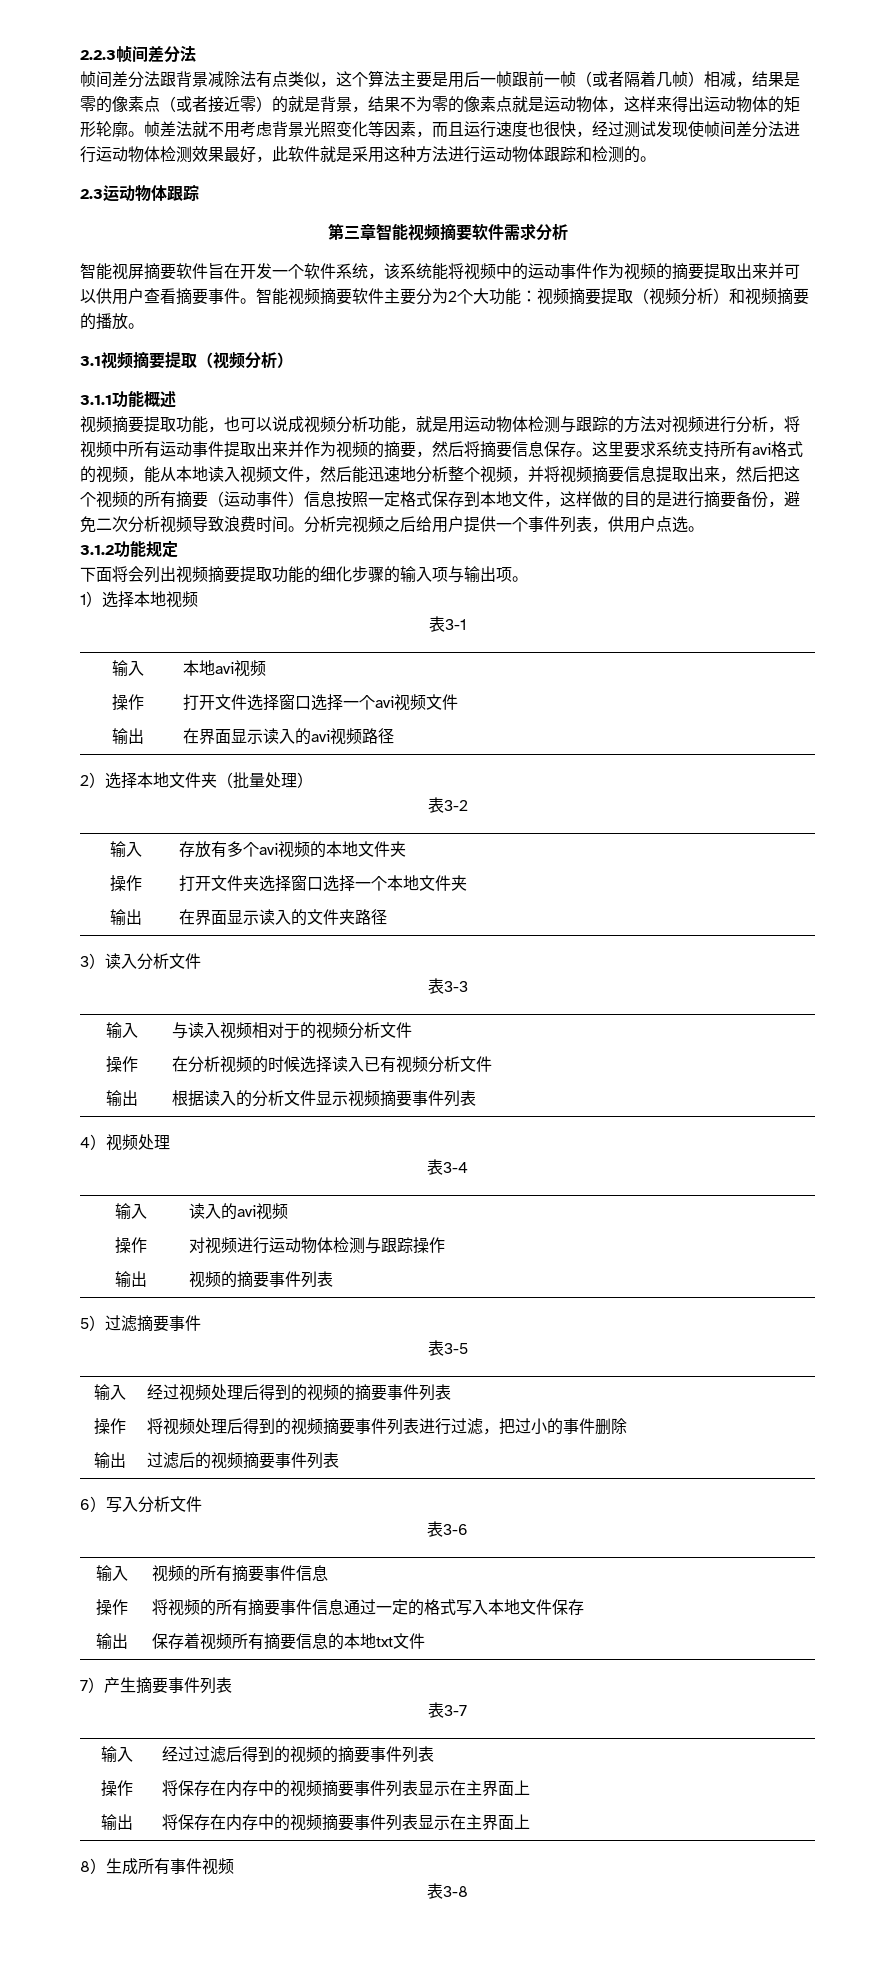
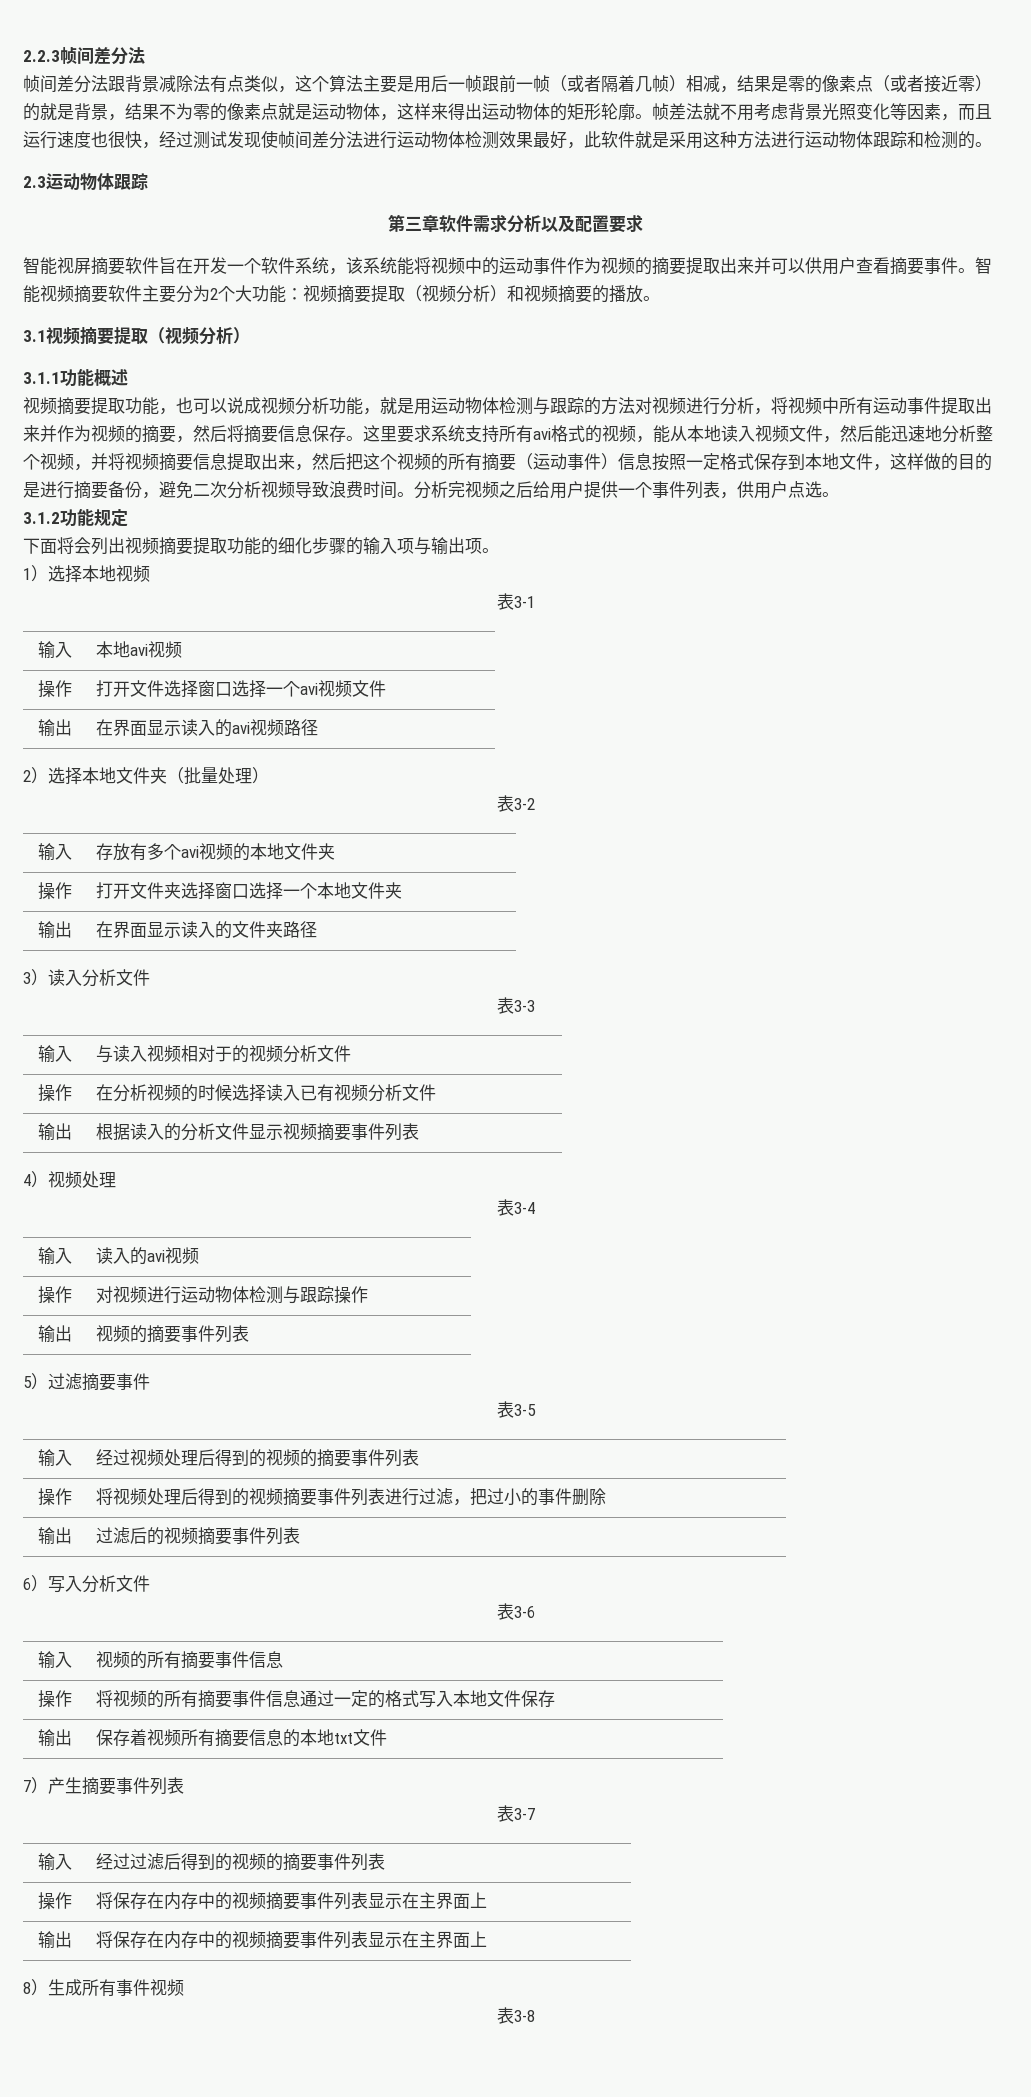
[375,223,472,241] 智能视频摘要 -> (439, 223) none
(568, 231) none -> [541,214,643,233] 以及配置要求

